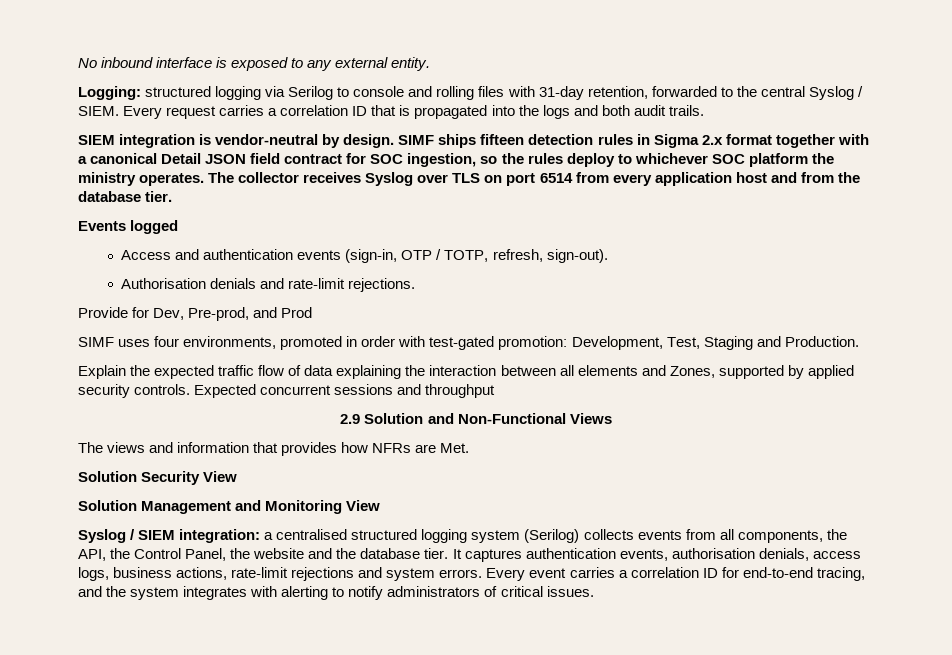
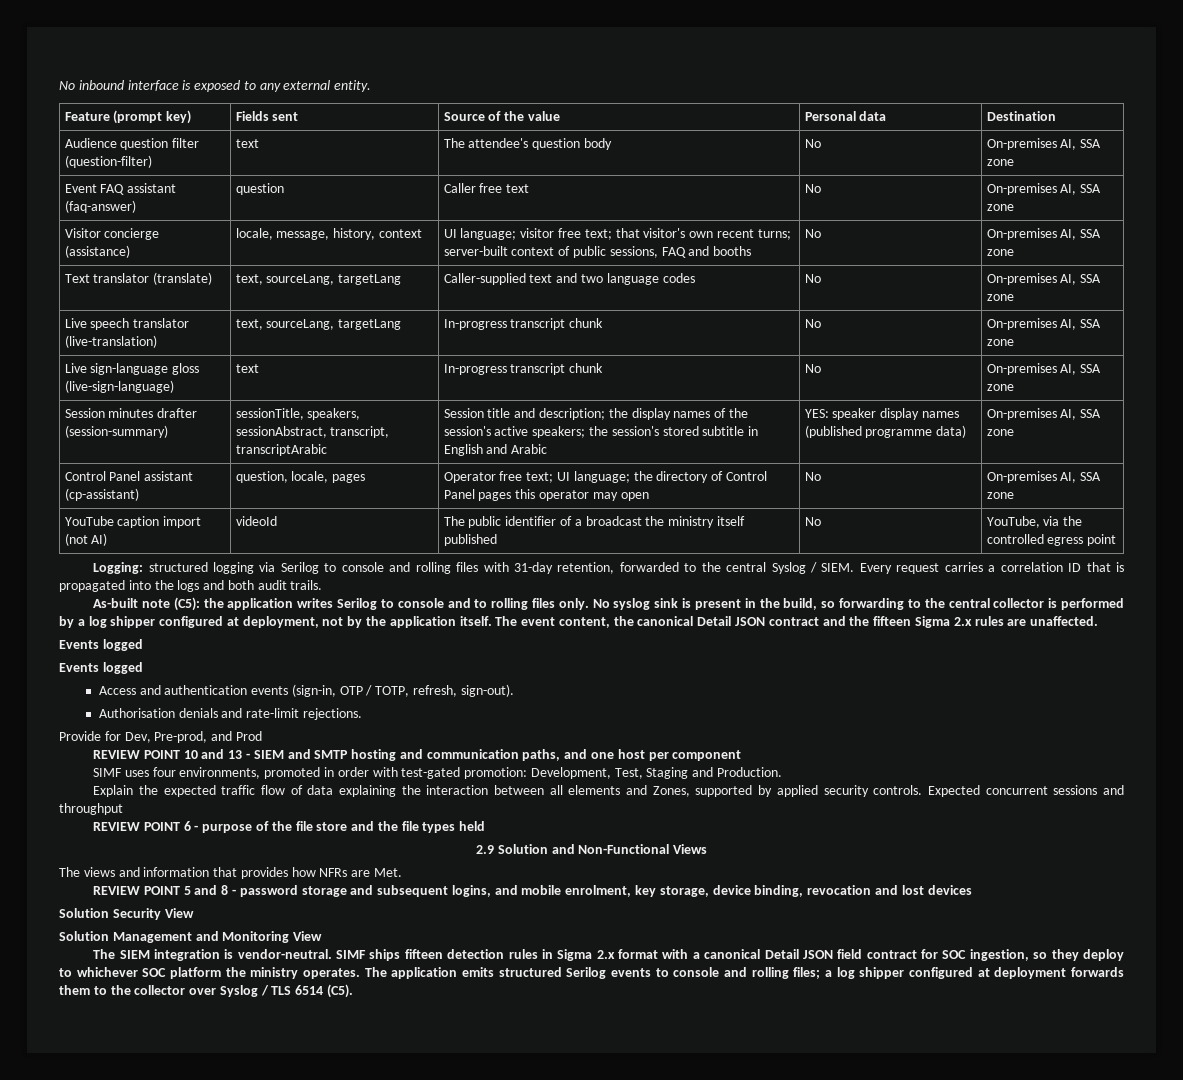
(431, 64) none -> [64,110,192,124] [235,111,299,121] [443,111,561,121] [804,111,887,121] [986,111,1056,121] [64,138,200,150] [64,155,152,168] [235,139,259,148] [443,138,613,150] [804,139,821,148] [986,138,1102,150] [986,159,1014,166] [64,183,177,195] [64,200,136,213] [235,183,284,195] [443,183,530,193] [804,184,821,193] [986,183,1102,195] [986,204,1014,211] [64,228,160,240] [64,245,130,258] [235,228,423,240] [443,228,791,240] [443,246,752,258] [804,229,821,238] [986,228,1102,240] [986,249,1014,256] [64,272,213,285] [235,274,402,285] [443,273,695,285] [804,274,821,283] [986,273,1102,285] [986,294,1014,301] [64,318,190,330] [64,335,157,348] [235,319,402,330] [443,318,604,330] [804,319,821,328] [986,318,1102,330] [986,339,1014,346] [64,363,200,375] [64,380,174,393] [235,364,259,373] [443,363,604,375] [804,364,821,373] [986,363,1102,375] [986,384,1014,391] [64,408,198,418] [64,425,168,438] [235,408,361,420] [235,426,390,438] [235,444,327,456] [443,408,748,420] [443,426,759,438] [443,444,548,456] [804,408,960,420] [804,425,967,438] [986,408,1102,420] [986,429,1014,436] [64,471,194,481] [64,488,139,501] [235,471,366,483] [443,471,767,483] [443,489,649,501] [804,472,821,481] [986,471,1102,483] [986,492,1014,499] [64,516,202,528] [64,533,108,546] [235,516,277,526] [443,516,745,528] [443,534,497,546] [804,517,821,526] [986,516,1083,528] [986,534,1117,546] // Feature (prompt key) | Fields sent | Source of the value | Personal data | Destination // Audience question filter (question-filter) | text | The attendee's question body | No | On-premises AI, SSA zone // Event FAQ assistant (faq-answer) | question | Caller free text | No | On-premises AI, SSA zone // Visitor concierge (assistance) | locale, message, history, context | UI language; visitor free text; that visitor's own recent turns; server-built context of public sessions, FAQ and booths | No | On-premises AI, SSA zone // Text translator (translate) | text, sourceLang, targetLang | Caller-supplied text and two language codes | No | On-premises AI, SSA zone // Live speech translator (live-translation) | text, sourceLang, targetLang | In-progress transcript chunk | No | On-premises AI, SSA zone // Live sign-language gloss (live-sign-language) | text | In-progress transcript chunk | No | On-premises AI, SSA zone // Session minutes drafter (session-summary) | sessionTitle, speakers, sessionAbstract, transcript, transcriptArabic | Session title and description; the display names of the session's active speakers; the session's stored subtitle in English and Arabic | YES: speaker display names (published programme data) | On-premises AI, SSA zone // Control Panel assistant (cp-assistant) | question, locale, pages | Operator free text; UI language; the directory of Control Panel pages this operator may open | No | On-premises AI, SSA zone // YouTube caption import (not AI) | videoId | The public identifier of a broadcast the ministry itself published | No | YouTube, via the controlled egress point
[78,134,869,148] [78,153,834,167] [78,172,860,186] [78,191,173,202] SIEM integration is vendor-neutral by design. SIMF ships fifteen detection rules in Sigma 2.x format together with a canonical Detail JSON field contract for SOC ingestion, so the rules deploy to whichever SOC platform the ministry operates. The collector receives Syslog over TLS on port 6514 from every application host and from the database tier. -> [93,597,1124,611] [59,616,1099,628] [59,639,143,651] As-built note (C5): the application writes Serilog to console and to rolling files only. No syslog sink is present in the build, so forwarding to the central collector is performed by a log shipper configured at deployment, not by the application itself. The event content, the canonical Detail JSON contract and the fifteen Sigma 2.x rules are unaffected. // Events logged
(313, 312) none -> [93,749,742,761] // REVIEW POINT 10 and 13 - SIEM and SMTP hosting and communication paths, and one host per component
(496, 391) none -> [93,821,486,833] // REVIEW POINT 6 - purpose of the file store and the file types held
(470, 448) none -> [93,885,972,897] // REVIEW POINT 5 and 8 - password storage and subsequent logins, and mobile enrolment, key storage, device binding, revocation and lost devices
[78,529,847,543] [78,548,861,562] [78,567,865,581] [78,586,594,600] Syslog / SIEM integration: a centralised structured logging system (Serilog) collects events from all components, the API, the Control Panel, the website and the database tier. It captures authentication events, authorisation denials, access logs, business actions, rate-limit rejections and system errors. Every event carries a correlation ID for end-to-end tracing, and the system integrates with alerting to notify administrators of critical issues. -> [93,949,1125,961] [59,967,1124,979] [59,984,354,998] The SIEM integration is vendor-neutral. SIMF ships fifteen detection rules in Sigma 2.x format with a canonical Detail JSON field contract for SOC ingestion, so they deploy to whichever SOC platform the ministry operates. The application emits structured Serilog events to console and rolling files; a log shipper configured at deployment forwards them to the collector over Syslog / TLS 6514 (C5).

